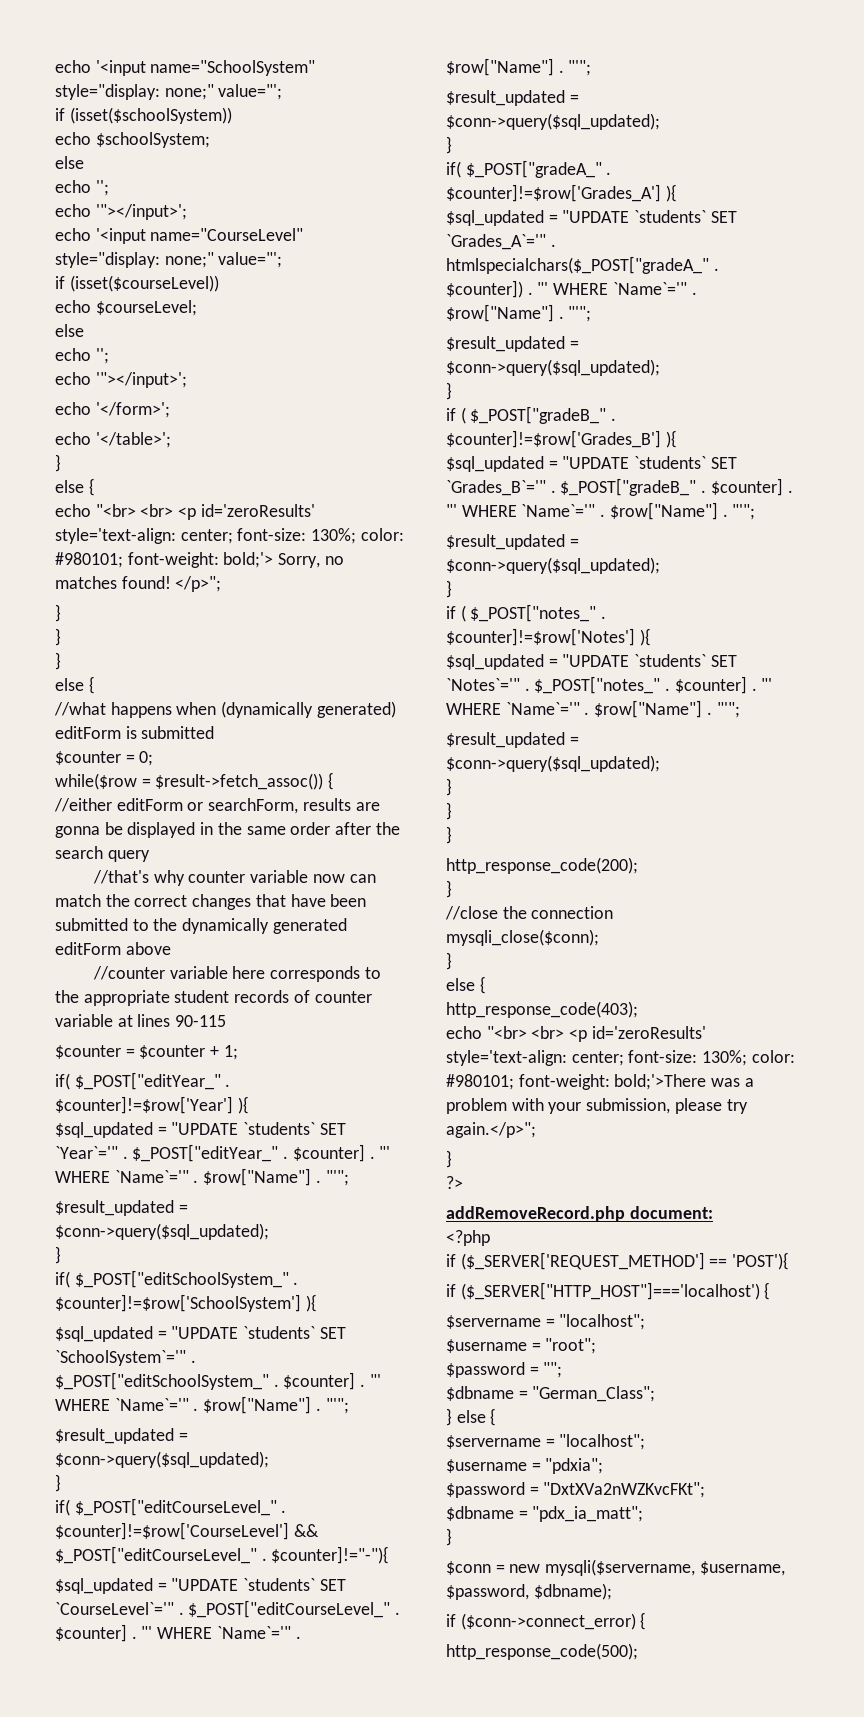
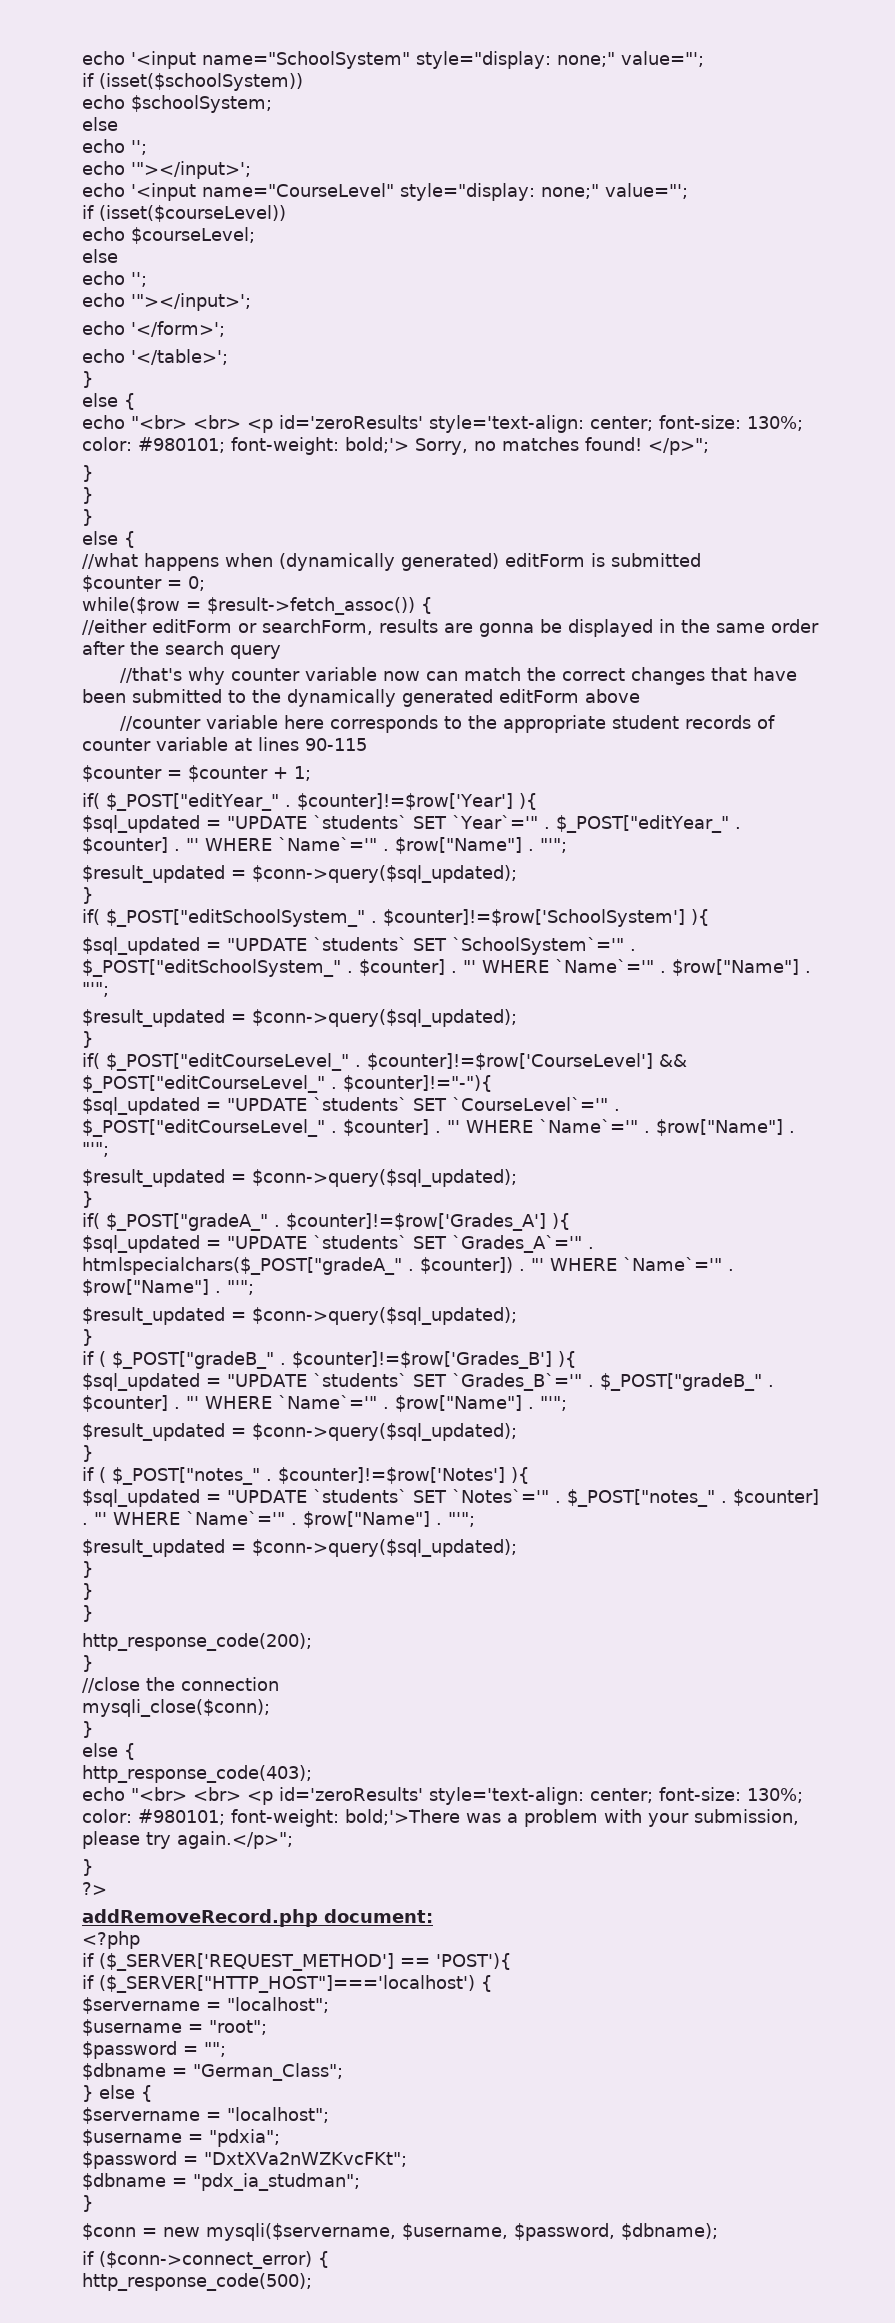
[532,1506,644,1522] "pdx_ia_matt"; -> [193,2173,360,2191] "pdx_ia_studman";

